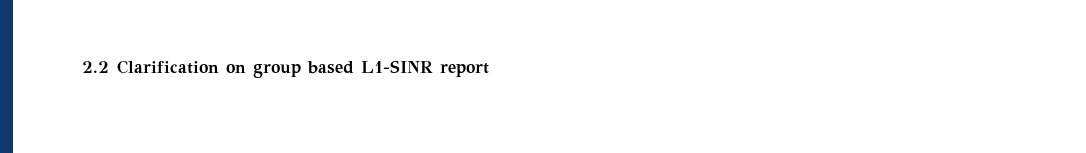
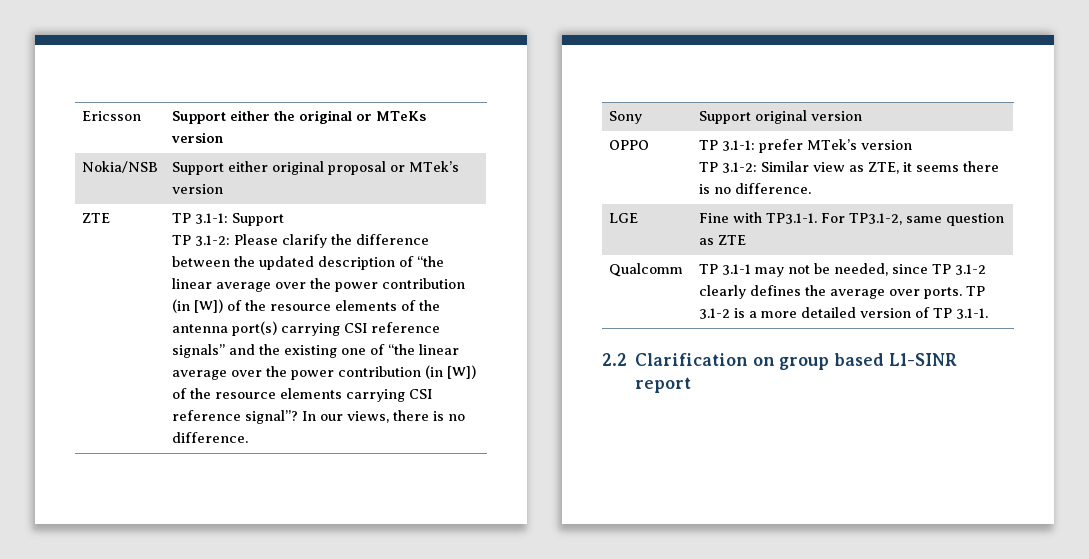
(82, 67) none -> [81,111,141,121] [171,110,426,124] [170,132,223,143] [81,161,158,173] [171,161,459,175] [171,184,223,194] [81,213,110,223] [171,213,284,226] [171,234,429,248] [171,256,444,270] [171,278,465,292] [171,299,440,313] [171,321,440,336] [171,344,459,358] [171,365,476,380] [171,388,432,402] [171,410,465,424] [171,432,248,443] [608,111,642,124] [698,110,862,124] [608,140,649,150] [698,139,912,153] [698,161,999,174] [698,183,811,194] [608,213,638,223] [698,212,1004,226] [698,235,746,245] [608,263,683,277] [698,263,986,277] [698,285,985,299] [698,307,988,319] Ericsson | Support either the original or MTeKs version // Nokia/NSB | Support either original proposal or MTek’s version // ZTE | TP 3.1-1: Support // TP 3.1-2: Please clarify the difference between the updated description of “the linear average over the power contribution (in [W]) of the resource elements of the antenna port(s) carrying CSI reference signals” and the existing one of “the linear average over the power contribution (in [W]) of the resource elements carrying CSI reference signal”? In our views, there is no difference. // Sony | Support original version // OPPO | TP 3.1-1: prefer MTek’s version // TP 3.1-2: Similar view as ZTE, it seems there is no difference. // LGE | Fine with TP3.1-1. For TP3.1-2, same question as ZTE // Qualcomm | TP 3.1-1 may not be needed, since TP 3.1-2 clearly defines the average over ports. TP 3.1-2 is a more detailed version of TP 3.1-1. //

